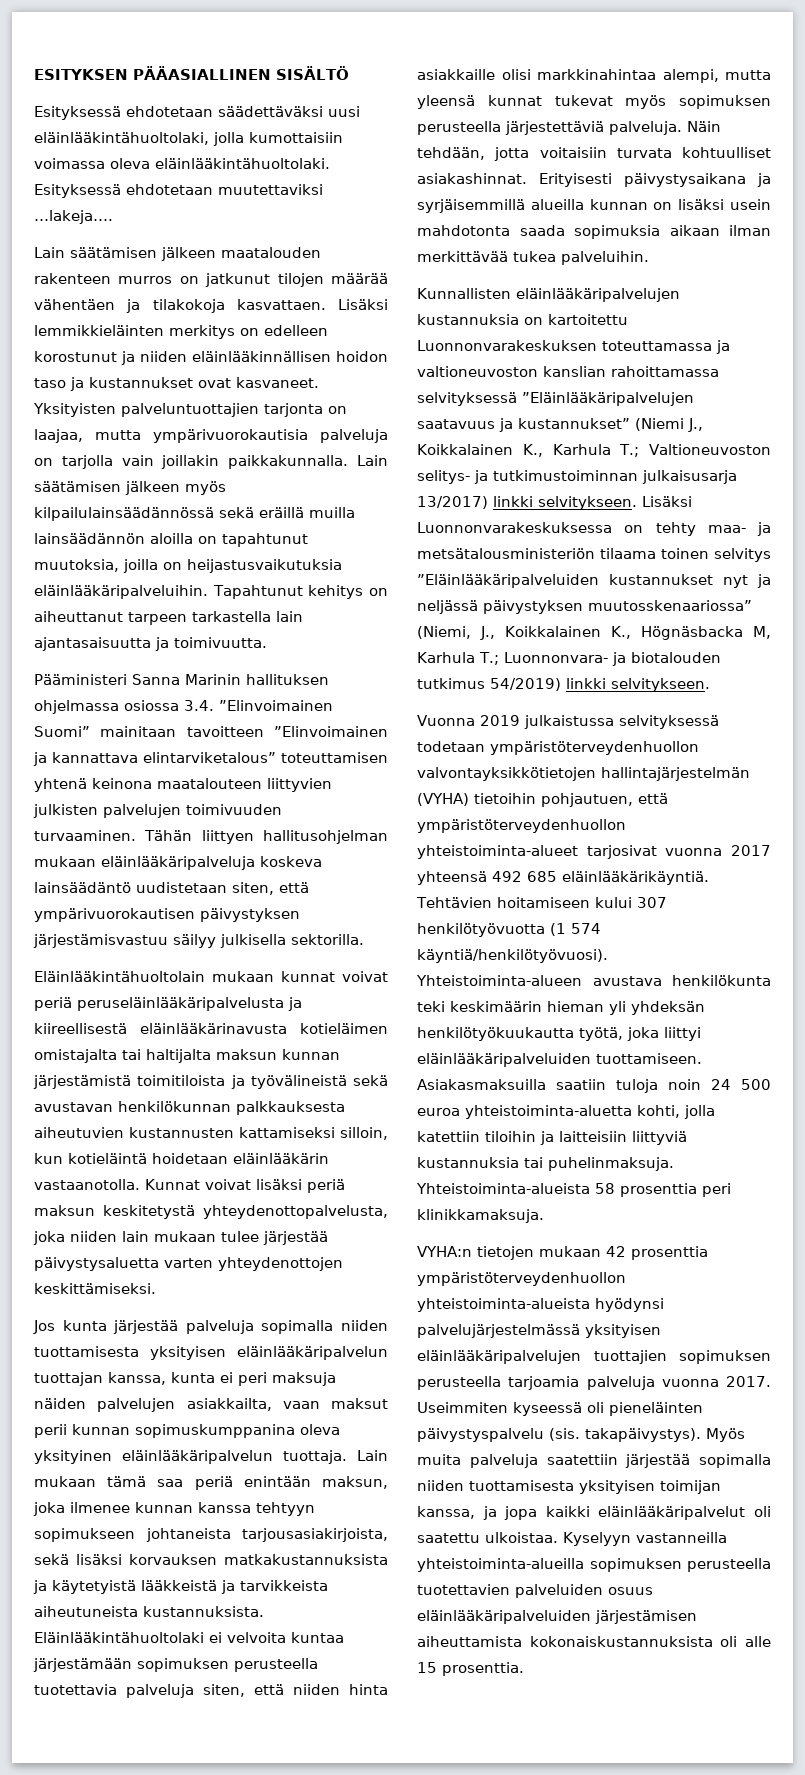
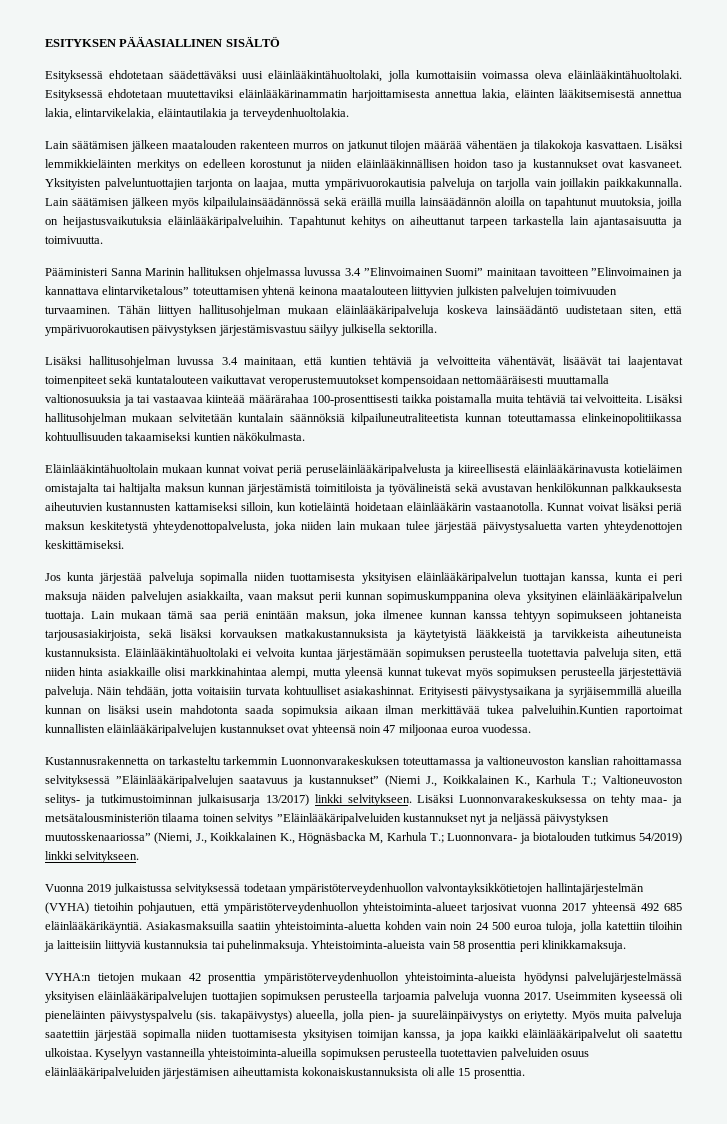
[34,210,113,224] …lakeja…. -> [238,89,682,101] [45,108,349,120] eläinlääkärinammatin harjoittamisesta annettua lakia, eläinten lääkitsemisestä annettua lakia, elintarvikelakia, eläintautilakia ja terveydenhuoltolakia.
[124,700,214,711] osiossa 3.4. -> [304,267,361,276] luvussa 3.4
(364, 939) none -> [45,356,684,368] [45,375,609,387] [45,394,684,406] [45,413,682,425] [45,432,306,441] // Lisäksi hallitusohjelman luvussa 3.4 mainitaan, että kuntien tehtäviä ja velvoitteita vähentävät, lisäävät tai laajentavat toimenpiteet sekä kuntatalouteen vaikuttavat veroperustemuutokset kompensoidaan nettomääräisesti muuttamalla valtionosuuksia ja tai vastaavaa kiinteää määrärahaa 100-prosenttisesti taikka poistamalla muita tehtäviä tai velvoitteita. Lisäksi hallitusohjelman mukaan selvitetään kuntalain säännöksiä kilpailuneutraliteetista kunnan toteuttamassa elinkeinopolitiikassa kohtuullisuuden takaamiseksi kuntien näkökulmasta.
[561,251,649,265] [417,288,680,302] [417,314,628,325] palveluihin. // Kunnallisten eläinlääkäripalvelujen kustannuksia on kartoitettu -> [521,705,684,717] [45,724,532,736] [45,756,279,765] palveluihin.Kuntien raportoimat kunnallisten eläinlääkäripalvelujen kustannukset ovat yhteensä noin 47 miljoonaa euroa vuodessa. // Kustannusrakennetta on tarkasteltu tarkemmin
[416,897,667,908] [417,923,601,937] [417,949,608,963] [416,975,771,986] [417,1001,705,1015] [417,1027,701,1041] [417,1053,702,1067] [417,1079,658,1093] Tehtävien hoitamiseen kului 307 henkilötyövuotta (1 574 käyntiä/henkilötyövuosi). Yhteistoiminta-alueen avustava henkilökunta teki keskimäärin hieman yli yhdeksän henkilötyökuukautta työtä, joka liittyi eläinlääkäripalveluiden tuottamiseen. Asiakasmaksuilla saatiin tuloja -> [146,921,448,933] Asiakasmaksuilla saatiin yhteistoiminta-aluetta kohden vain
[465,1105,680,1119] yhteistoiminta-aluetta kohti, -> [546,921,577,933] tuloja,
(590, 1188) none -> [428,941,451,949] vain
[585,1428,701,1442] takapäivystys). -> [220,1010,568,1022] takapäivystys) alueella, jolla pien- ja suureläinpäivystys on eriytetty.

